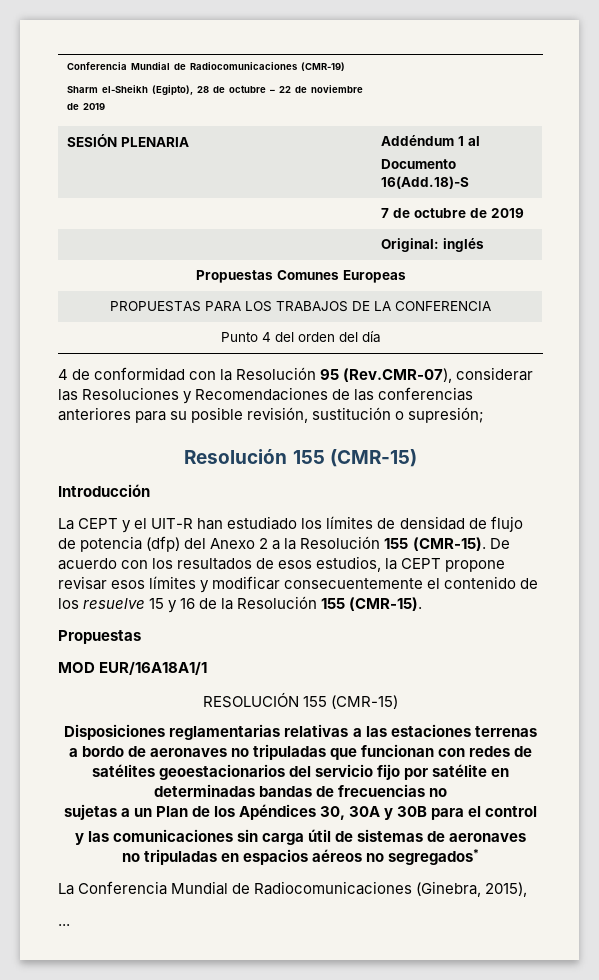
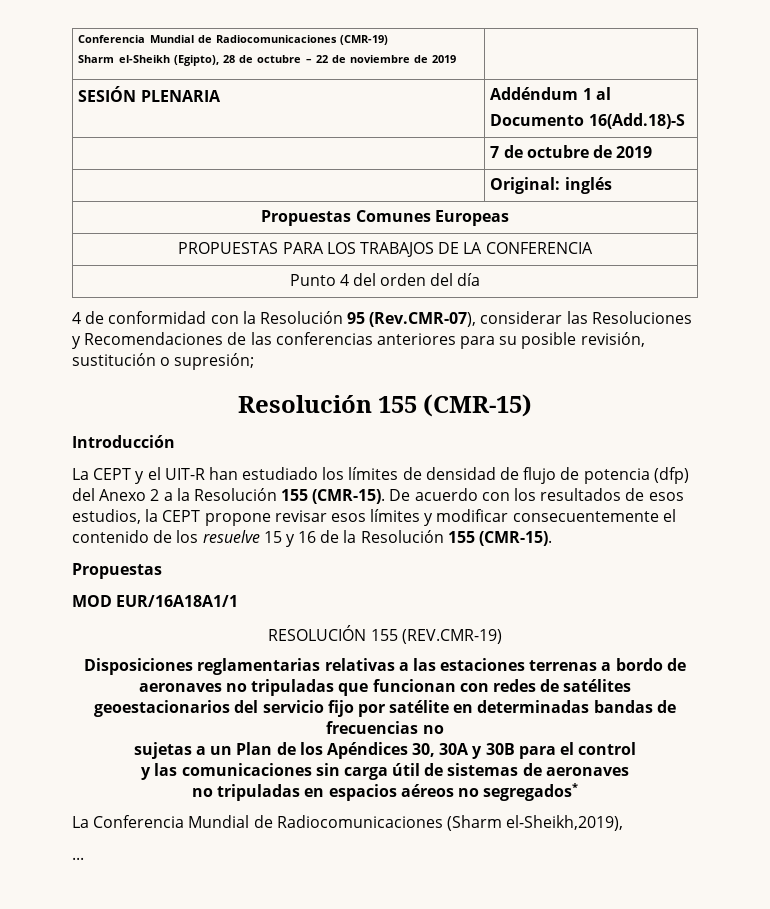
[331,695,399,709] (CMR-15) -> [401,629,502,644] (REV.CMR-19)
[416,881,528,897] (Ginebra, 2015), -> [446,815,624,831] (Sharm el-Sheikh,2019),

